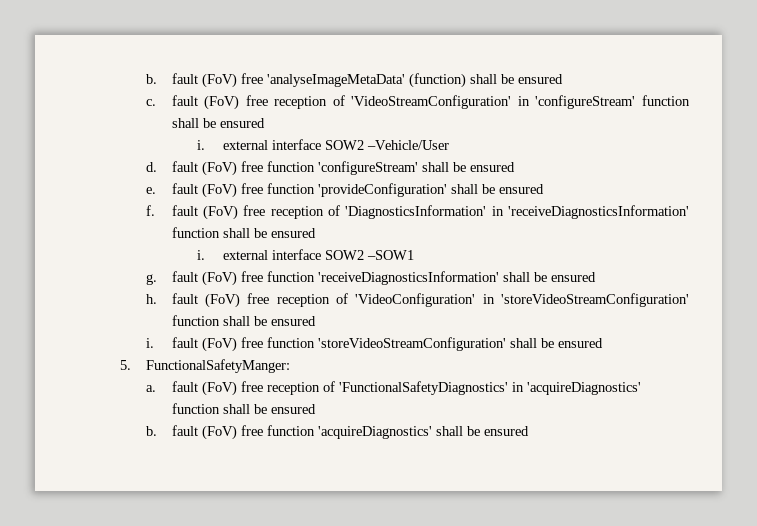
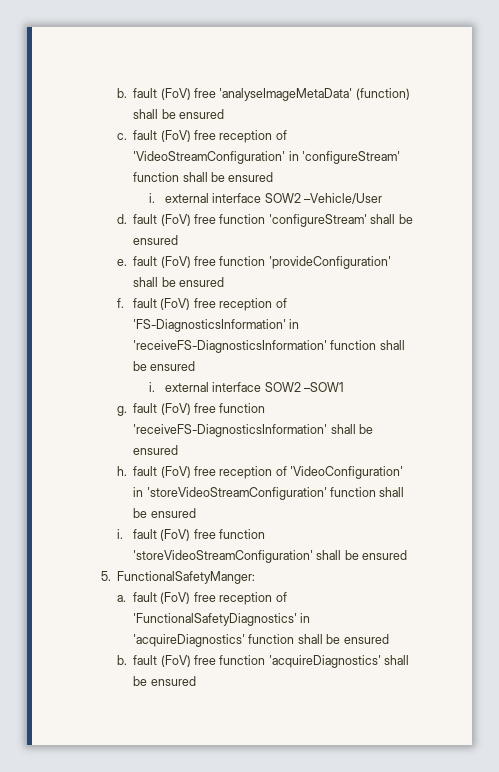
[345,205,689,219] 'DiagnosticsInformation' in 'receiveDiagnosticsInformation' -> [133,319,300,332] [133,340,328,353] 'FS-DiagnosticsInformation' in 'receiveFS-DiagnosticsInformation'
[317,271,499,285] 'receiveDiagnosticsInformation' -> [133,424,328,437] 'receiveFS-DiagnosticsInformation'

